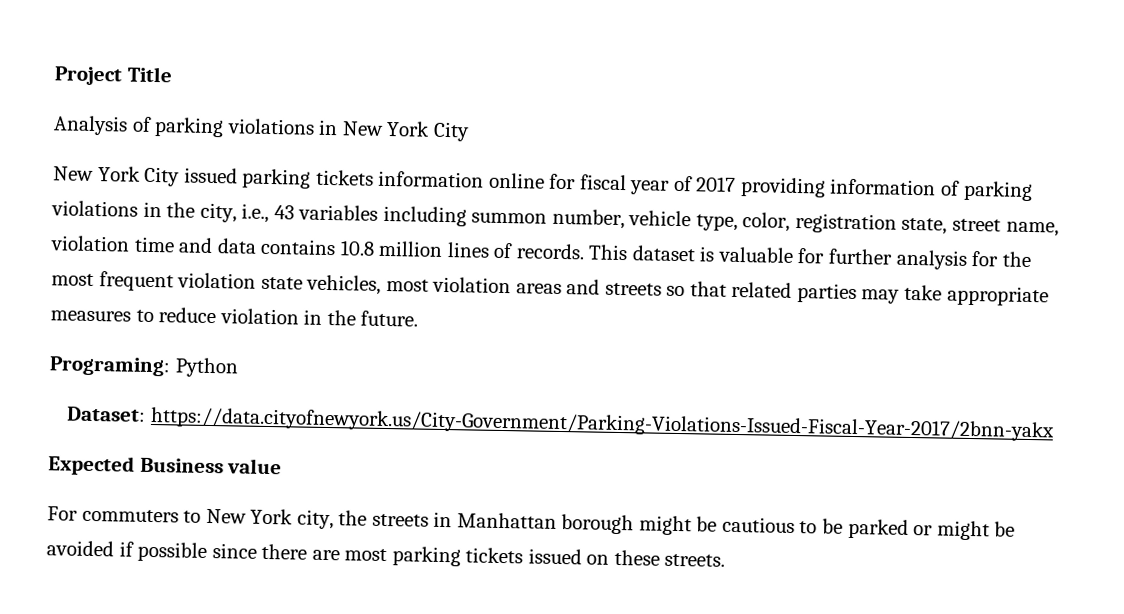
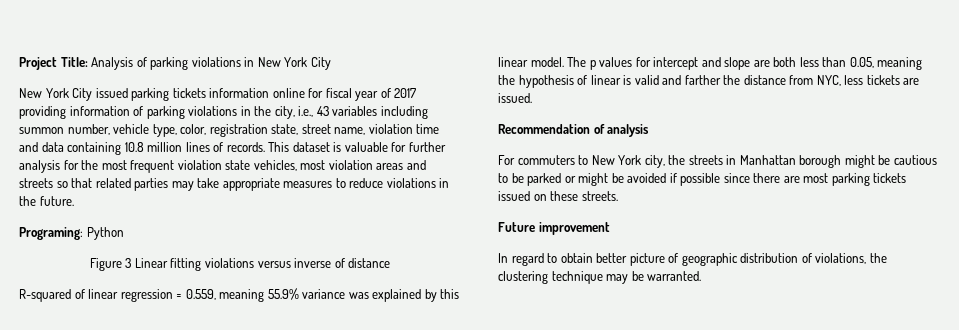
[126,66,173,83] Title // -> [60,57,88,67] Title:
[260,238,337,256] contains -> [67,142,122,155] containing
[219,308,299,325] violation -> [386,178,436,188] violations
[66,406,1055,442] [48,455,283,476] Dataset: https://data.cityofnewyork.us/City-Government/Parking-Violations-Issued-Fiscal-Year-2017/2bnn-yakx // Expected Business value -> [89,258,391,271] [19,288,460,302] [498,57,923,70] [498,75,920,88] [498,93,532,103] [498,124,650,137] Figure 3 Linear fitting violations versus inverse of distance // R-squared of linear regression = 0.559, meaning 55.9% variance was explained by this linear model. The p values for intercept and slope are both less than 0.05, meaning the hypothesis of linear is valid and farther the distance from NYC, less tickets are issued. // Recommendation of analysis
(726, 560) none -> [498,222,610,235] [498,253,887,266] [498,271,702,284] // Future improvement // In regard to obtain better picture of geographic distribution of violations, the clustering technique may be warranted.

